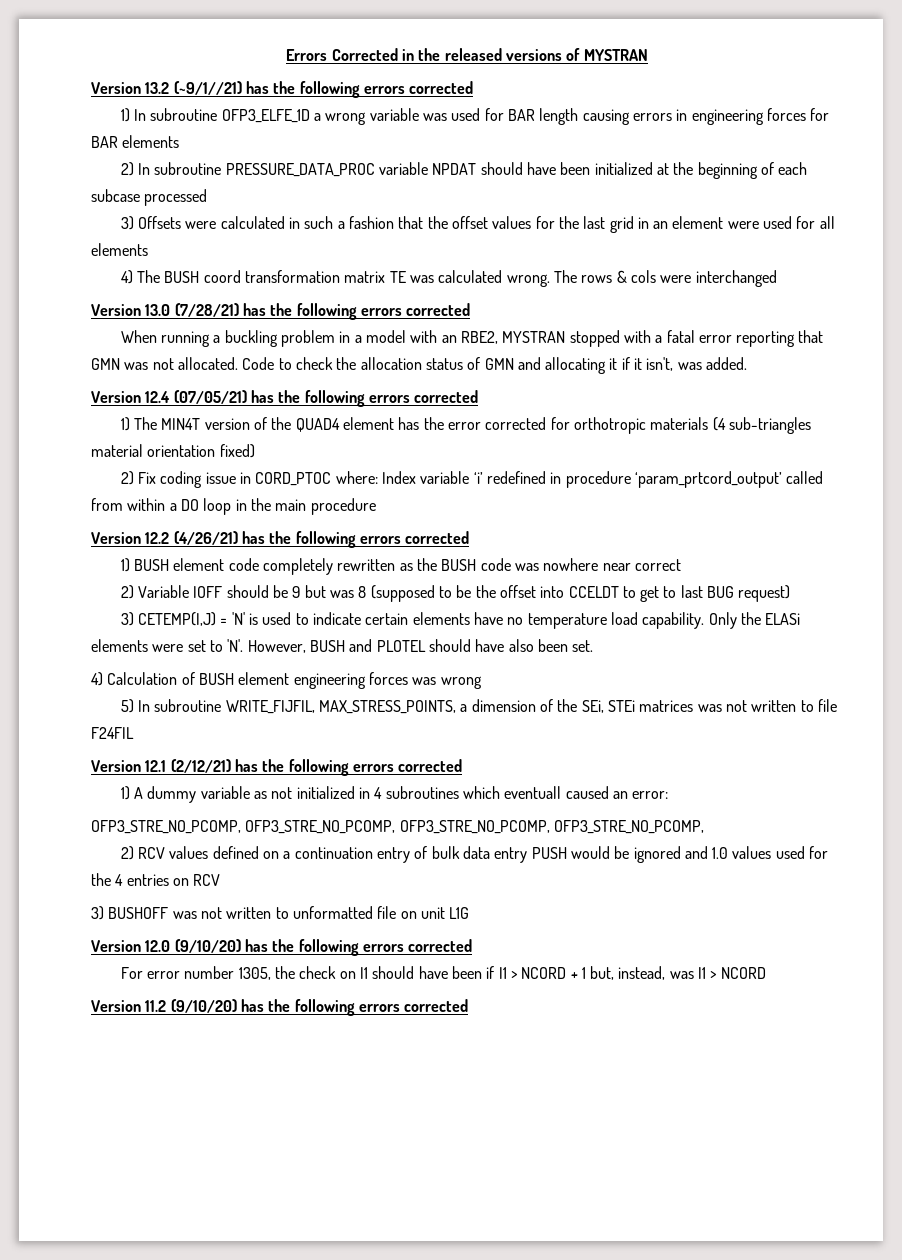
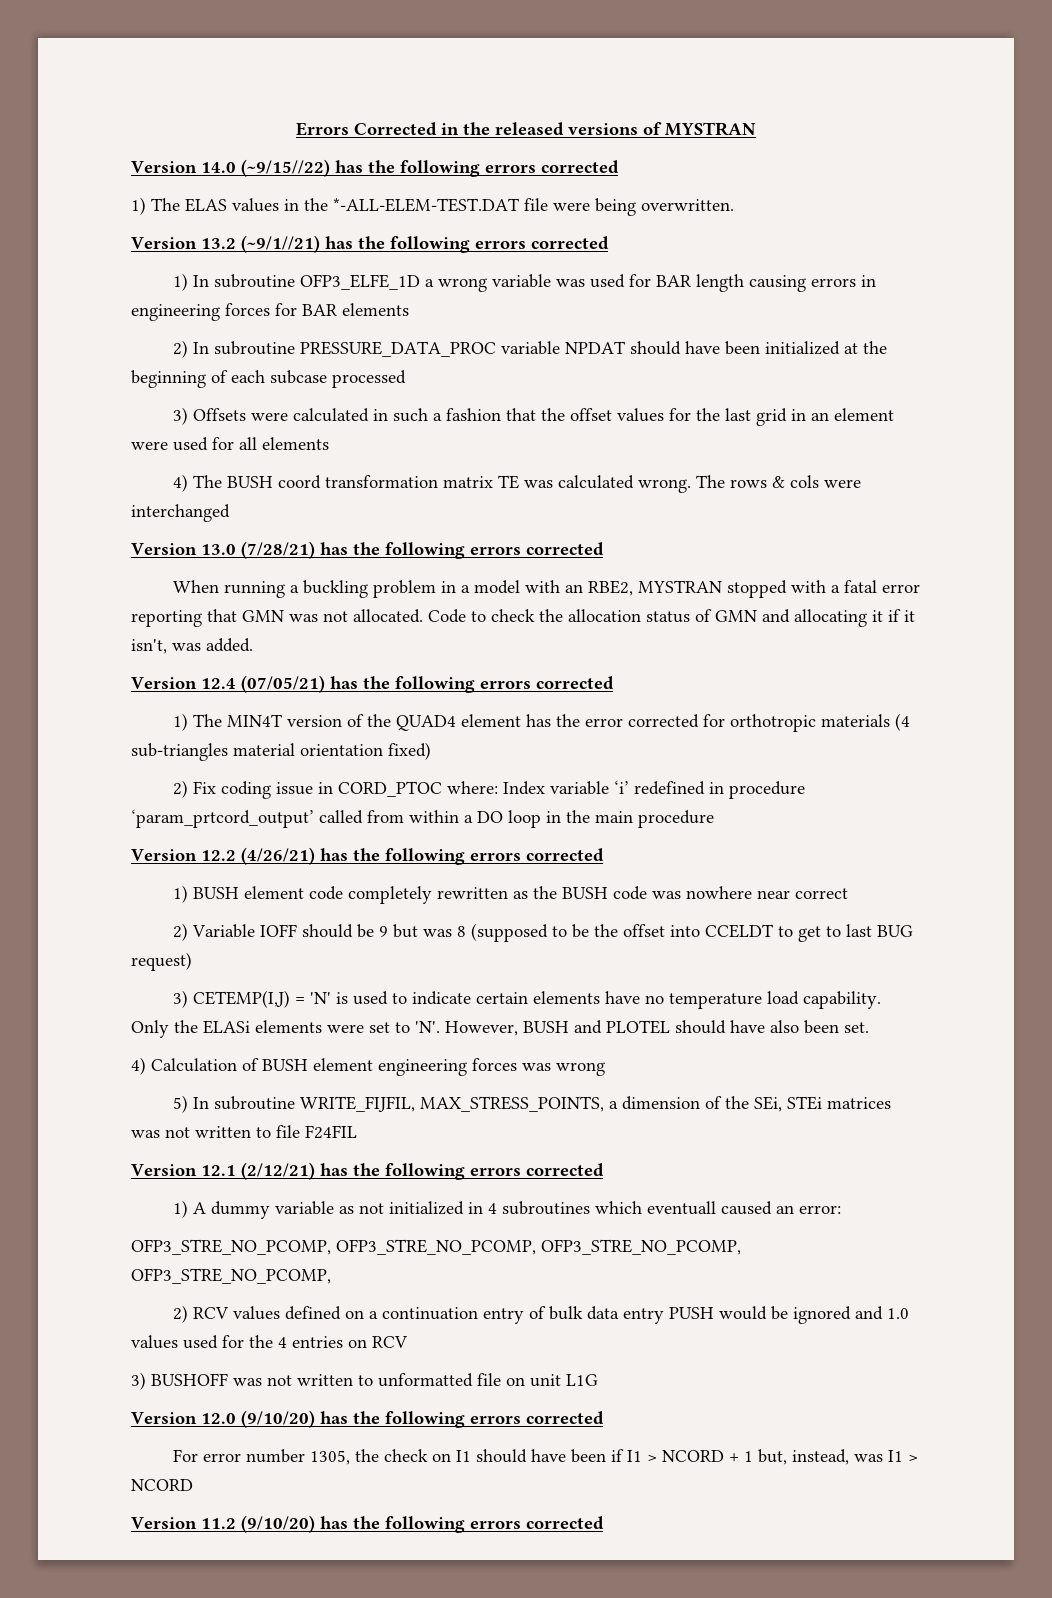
(648, 55) none -> [131,159,619,177] [131,197,734,216] // Version 14.0 (~9/15//22) has the following errors corrected // 1) The ELAS values in the *-ALL-ELEM-TEST.DAT file were being overwritten.

